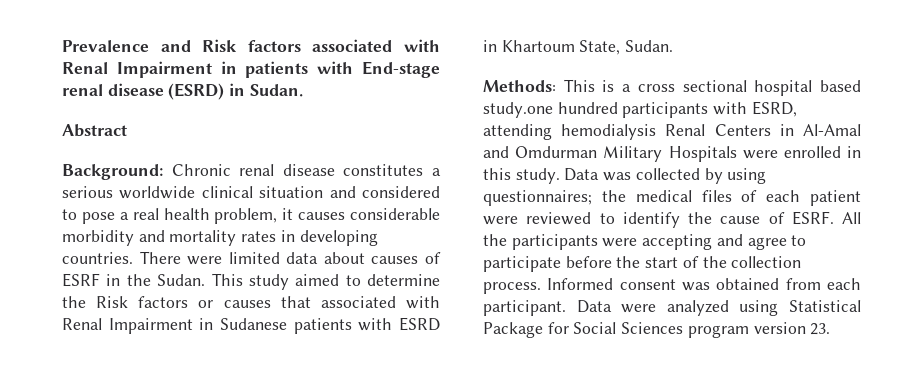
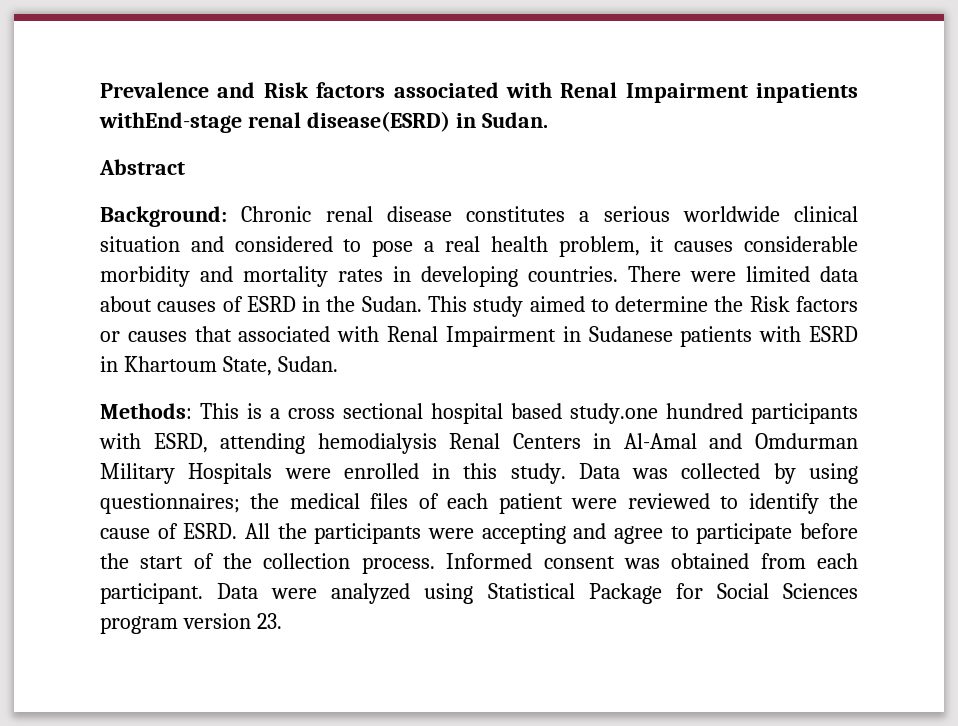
[220,61,441,78] [62,83,225,100] in patients with End-stage renal disease (ESRD) -> [756,83,858,103] [99,111,450,133] inpatients withEnd-stage renal disease(ESRD)
[62,273,100,287] ESRF -> [246,296,296,312] ESRD
[791,211,834,225] ESRF. -> [183,523,238,539] ESRD.

